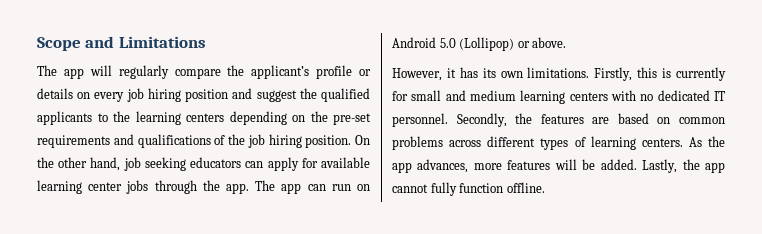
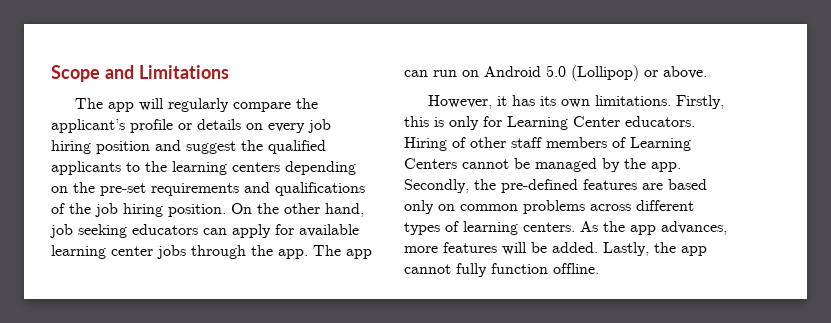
[676,67,726,81] [392,90,725,104] [392,113,448,127] currently for small and medium learning centers with no dedicated IT personnel. -> [449,116,695,130] [404,137,691,151] [404,158,681,172] only for Learning Center educators. Hiring of other staff members of Learning Centers cannot be managed by the app.
(533, 118) none -> [501,179,578,193] pre-defined
(649, 118) none -> [404,200,434,214] only

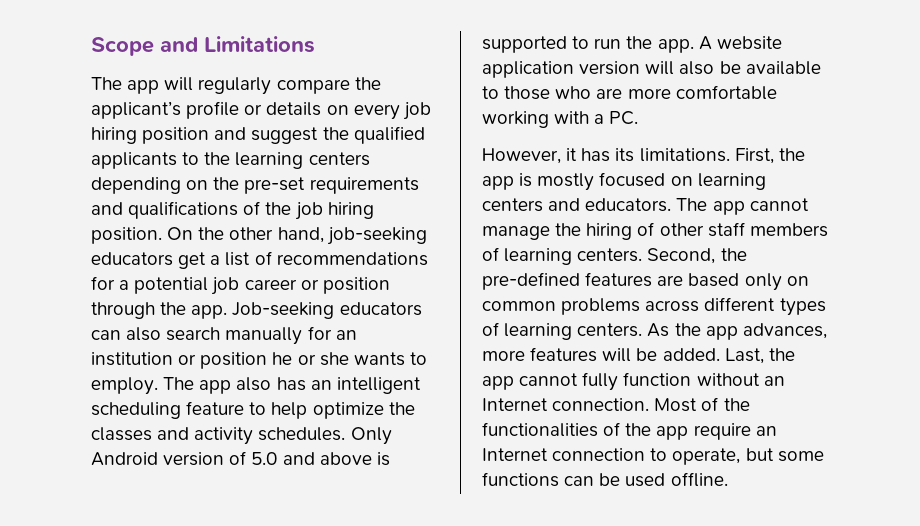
[50,224,359,238] [51,245,372,259] [404,65,707,81] [427,95,724,109] [404,116,695,130] [404,137,447,151] job seeking educators can apply for available learning center jobs through the app. The app can run on Android 5.0 (Lollipop) or above. // However, it has its own limitations. Firstly, this is only for Learning Center educators. Hiring -> [326,227,427,245] [91,251,428,269] [91,276,390,295] [91,302,422,319] [91,326,357,345] [91,352,427,369] [91,377,421,395] [91,401,415,419] [91,427,392,445] [91,451,390,466] [482,36,782,53] [482,61,821,78] [482,85,777,100] [482,111,639,128] [482,148,805,164] [482,172,766,191] [482,198,809,215] [482,223,633,240] job-seeking educators get a list of recommendations for a potential job career or position through the app. Job-seeking educators can also search manually for an institution or position he or she wants to employ. The app also has an intelligent scheduling feature to help optimize the classes and activity schedules. Only Android version of 5.0 and above is supported to run the app. A website application version will also be available to those who are more comfortable working with a PC. // However, it has its limitations. First, the app is mostly focused on learning centers and educators. The app cannot manage the hiring
[630,137,691,151] [404,158,681,172] [404,179,469,193] Learning Centers cannot be managed by the app. Secondly, -> [504,248,716,265] learning centers. Second,
[603,242,649,256] Lastly, -> [724,348,764,364] Last,
(548, 268) none -> [696,373,785,386] [482,397,750,412] [482,422,777,440] [482,448,824,465] [482,472,666,487] without an Internet connection. Most of the functionalities of the app require an Internet connection to operate, but some functions can be used

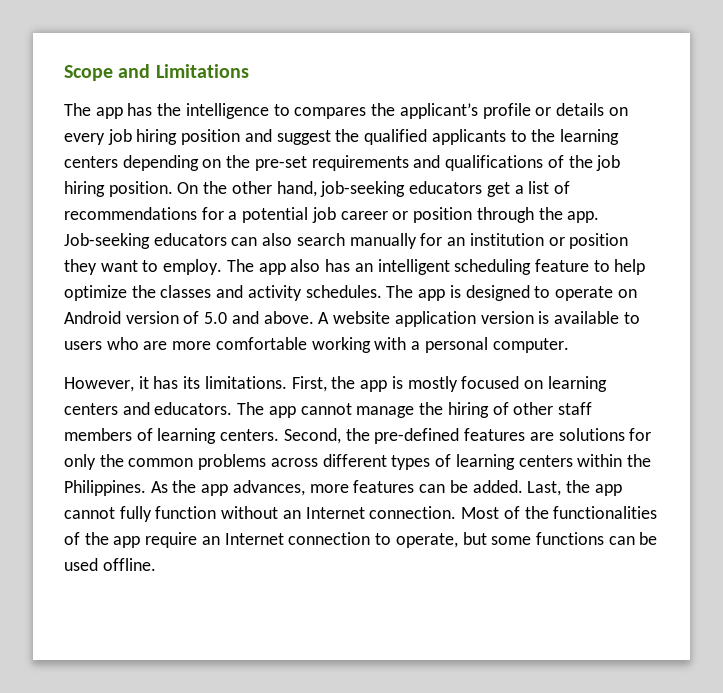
[164,77,350,95] will regularly compare -> [127,103,367,119] has the intelligence to compares
[272,352,405,366] he or she wants -> [64,259,138,275] they want
[350,427,392,445] Only -> [386,285,637,301] The app is designed to operate on
[319,452,390,466] [482,36,694,53] above is supported to run the app. -> [263,311,314,324] above.
[645,61,741,75] will also be -> [538,311,550,324] is
[504,86,551,100] those -> [64,341,102,350] users
[609,111,639,125] PC. -> [424,337,569,353] personal computer.
[688,273,809,291] based only on -> [558,428,652,441] [64,454,124,470] solutions for only the
[577,323,643,337] centers. -> [518,454,651,467] [64,480,146,496] centers within the Philippines.
[602,348,632,362] will -> [419,484,446,493] can

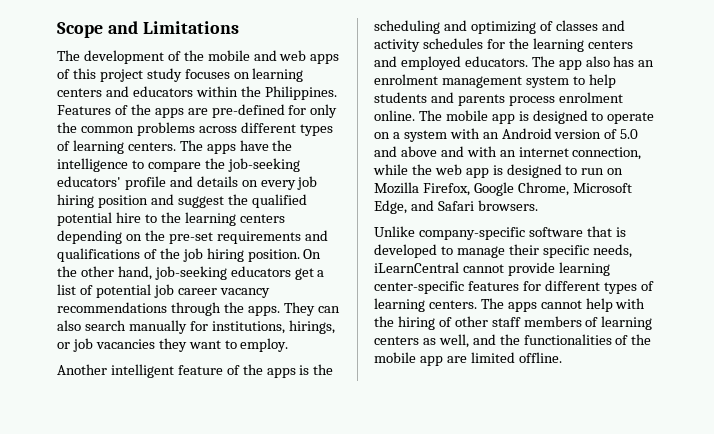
[95,103,552,119] app has the intelligence to compares the applicant’s profile or -> [83,50,340,64] [57,68,304,82] [57,86,337,100] [57,104,338,118] [57,122,333,136] [57,140,293,154] [57,158,300,172] [57,176,193,190] development of the mobile and web apps of this project study focuses on learning centers and educators within the Philippines. Features of the apps are pre-defined for only the common problems across different types of learning centers. The apps have the intelligence to compare the job-seeking educators' profile and
[431,129,506,145] applicants -> [57,212,141,226] potential hire
[64,207,600,223] [64,233,227,249] recommendations for a potential job career or position through the app. Job-seeking educators -> [95,284,270,298] [57,302,315,316] potential job career vacancy recommendations through the apps. They
[447,233,629,249] an institution or position -> [211,320,335,334] [57,338,155,352] institutions, hirings, or job vacancies
(223, 267) none -> [57,364,334,378] [374,20,625,34] [374,38,633,52] [374,56,528,70] // Another intelligent feature of the apps is the scheduling and optimizing of classes and activity schedules for the learning centers and employed educators.
[377,259,646,275] [64,285,414,301] intelligent scheduling feature to help optimize the classes and activity schedules. The -> [374,74,616,88] [374,92,623,106] [374,110,488,121] enrolment management system to help students and parents process enrolment online. The mobile
(637, 293) none -> [392,128,499,142] a system with an
[263,311,640,327] [64,337,569,353] [64,376,607,392] [64,402,415,418] above. A website application version is available to users who are more comfortable working with a personal computer. // However, it has its limitations. First, the app is mostly focused on learning centers and educators. The app cannot manage -> [400,146,642,160] [373,164,624,178] [374,182,632,196] [374,200,538,214] [374,226,626,240] [374,244,632,258] [374,262,610,276] [374,280,654,294] [374,298,646,312] above and with an internet connection, while the web app is designed to run on Mozilla Firefox, Google Chrome, Microsoft Edge, and Safari browsers. // Unlike company-specific software that is developed to manage their specific needs, iLearnCentral cannot provide learning center-specific features for different types of learning centers. The apps cannot help with
[220,428,652,444] [64,454,651,470] [64,480,622,496] [64,506,658,522] [64,532,658,548] [64,558,98,571] centers. Second, the pre-defined features are solutions for only the common problems across different types of learning centers within the Philippines. As the app advances, more features can be added. Last, the app cannot fully function without an Internet connection. Most of the functionalities of the app require an Internet connection to operate, but some functions can be used -> [374,334,652,348] [374,352,515,366] centers as well, and the functionalities of the mobile app are limited

